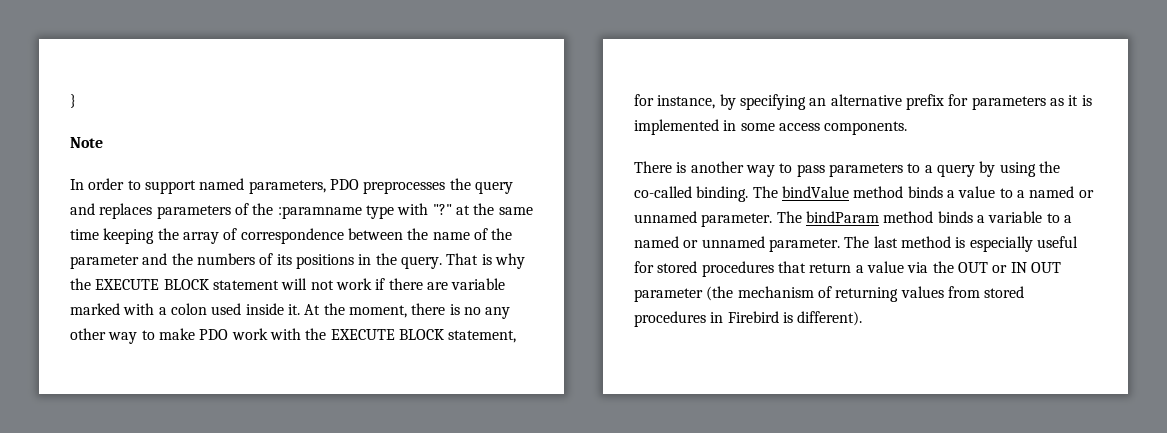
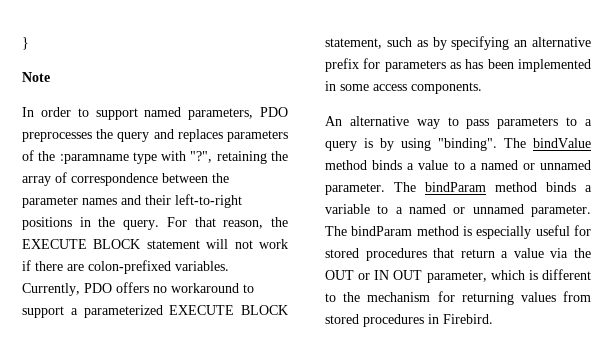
[432,203,533,215] [70,228,155,244] "?" at the same time keeping -> [190,151,267,164] "?", retaining
[432,228,513,240] [70,253,292,269] name of the parameter and the numbers of its -> [22,194,242,208] parameter names and their left-to-right
[446,253,525,269] That is why -> [166,217,264,229] For that reason,
[451,278,506,290] [70,303,511,319] [70,328,327,344] variable marked with a colon used inside it. At the moment, there is no any other way to make PDO work with the -> [88,260,229,274] [22,282,254,296] [22,305,163,318] colon-prefixed variables. Currently, PDO offers no workaround to support a parameterized
[634,94,716,109] for instance, -> [386,37,428,47] such as
[1068,95,1092,106] it is -> [465,59,514,69] has been
[634,161,744,173] There is another -> [325,116,409,126] An alternative
(975, 170) none -> [364,138,373,148] is
[1038,161,1060,173] [634,186,749,202] the co-called binding. -> [438,138,497,151] "binding".
[873,236,898,248] last -> [351,226,413,236] bindParam
[634,286,832,302] parameter (the mechanism of -> [426,269,591,283] [325,291,455,302] parameter, which is different to the mechanism for
[727,311,863,326] Firebird is different). -> [443,314,493,324] Firebird.

